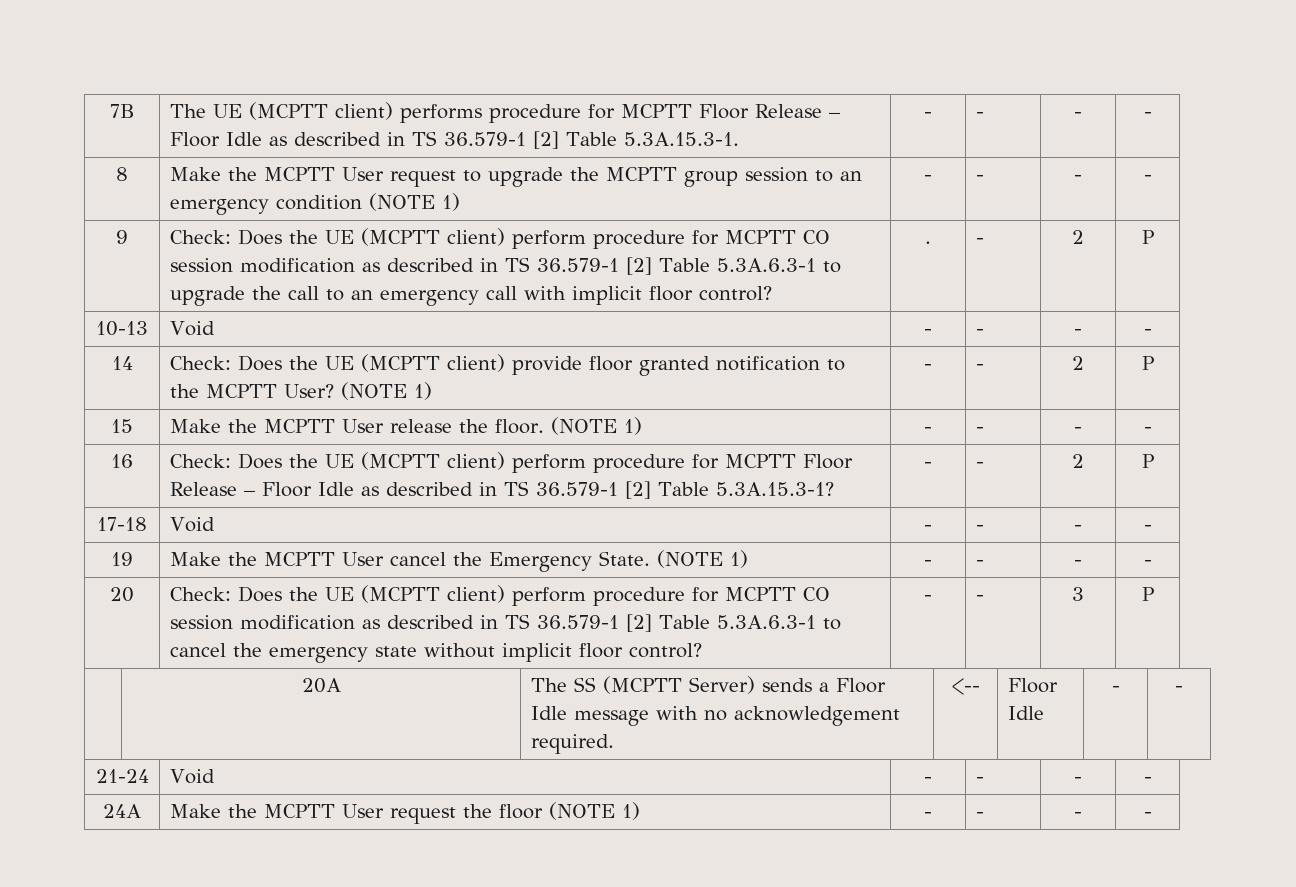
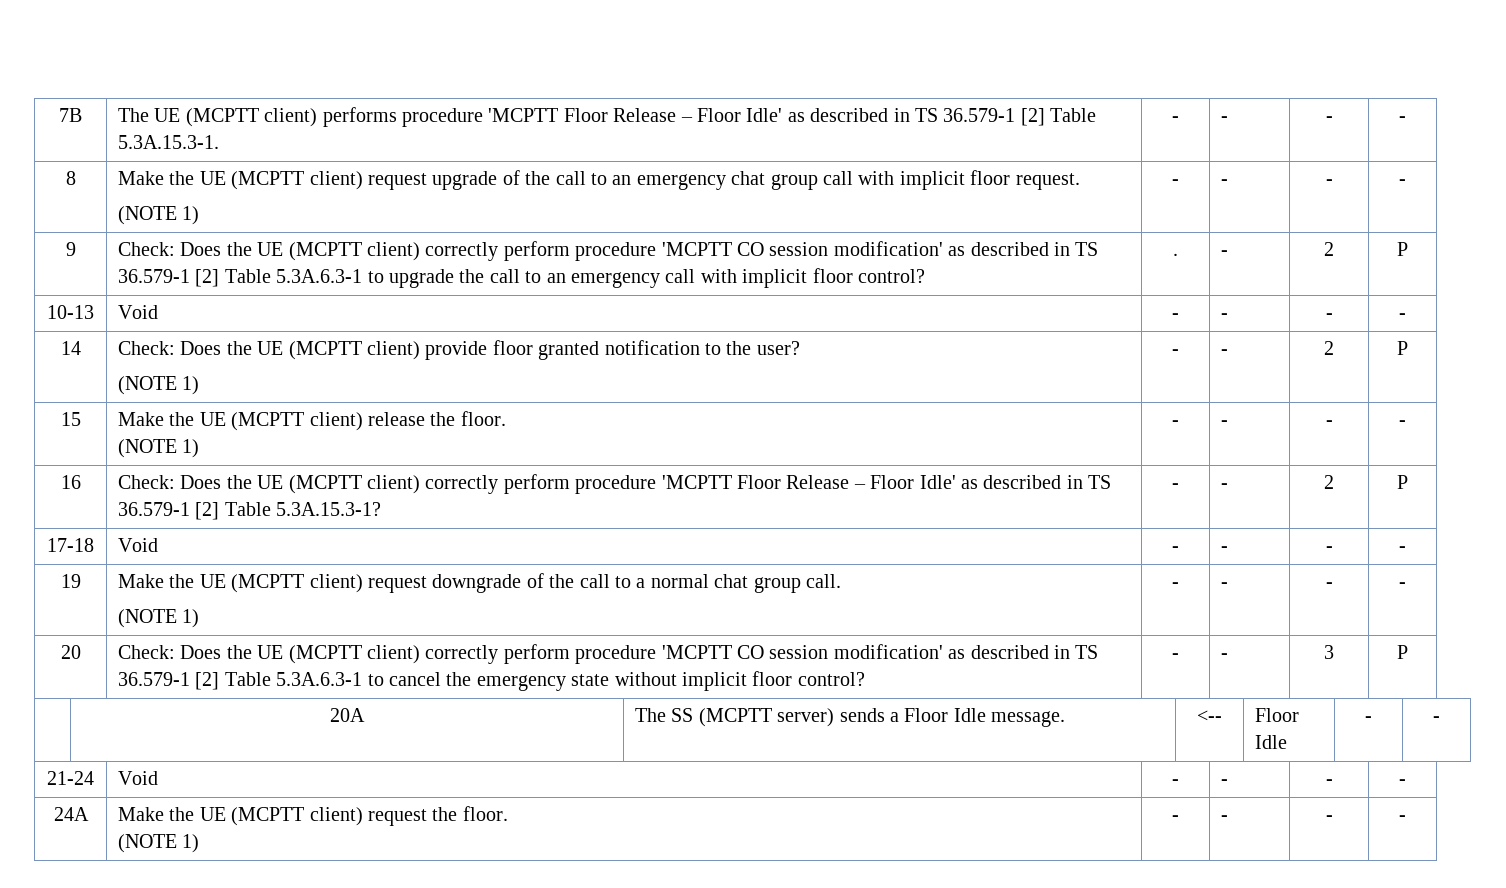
[587,104,840,119] [169,132,262,147] for MCPTT Floor Release – Floor Idle -> [488,108,783,122] 'MCPTT Floor Release – Floor Idle'
[263,167,862,187] [169,195,362,215] MCPTT User request to upgrade the MCPTT group session to an emergency condition -> [199,170,1080,190] UE (MCPTT client) request upgrade of the call to an emergency chat group call with implicit floor request. //
[511,230,830,249] [169,258,355,273] perform procedure for MCPTT CO session modification -> [425,241,943,261] correctly perform procedure 'MCPTT CO session modification'
[205,384,334,398] MCPTT User? -> [756,341,800,355] user? //
[263,419,384,433] MCPTT User -> [199,412,363,431] UE (MCPTT client)
(544, 426) none -> (506, 418) //
[511,454,853,473] [169,482,354,497] perform procedure for MCPTT Floor Release – Floor Idle -> [425,474,956,494] correctly perform procedure 'MCPTT Floor Release – Floor Idle'
[263,551,650,572] MCPTT User cancel the Emergency State. -> [199,573,842,593] UE (MCPTT client) request downgrade of the call to a normal chat group call. //
[511,587,830,606] [169,615,355,630] perform procedure for MCPTT CO session modification -> [425,644,943,664] correctly perform procedure 'MCPTT CO session modification'
[688,676,755,694] Server) -> [777,708,835,727] server)
[573,706,900,726] [530,734,614,754] message with no acknowledgement required. -> [991,711,1066,727] message.
[263,804,384,818] MCPTT User -> [199,807,363,826] UE (MCPTT client)
[498,804,543,819] floor -> [462,806,508,821] floor. //

